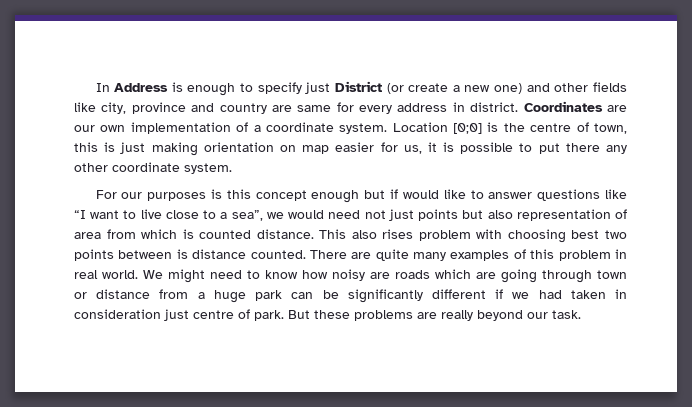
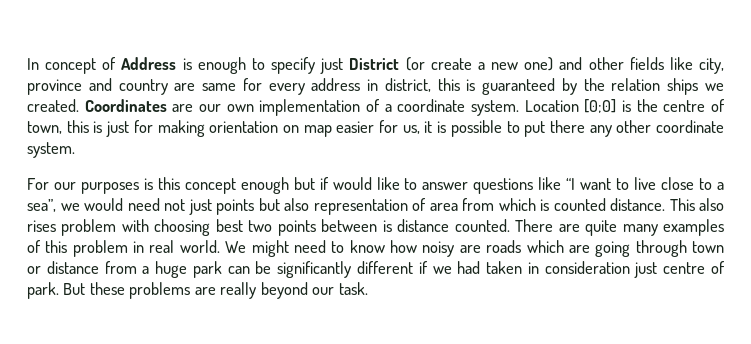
(110, 87) none -> [45,57,117,74] concept of
[470,102,519,112] district. -> [384,78,724,95] [27,99,79,112] district, this is guaranteed by the relation ships we created.
(146, 148) none -> [133,120,153,133] for

